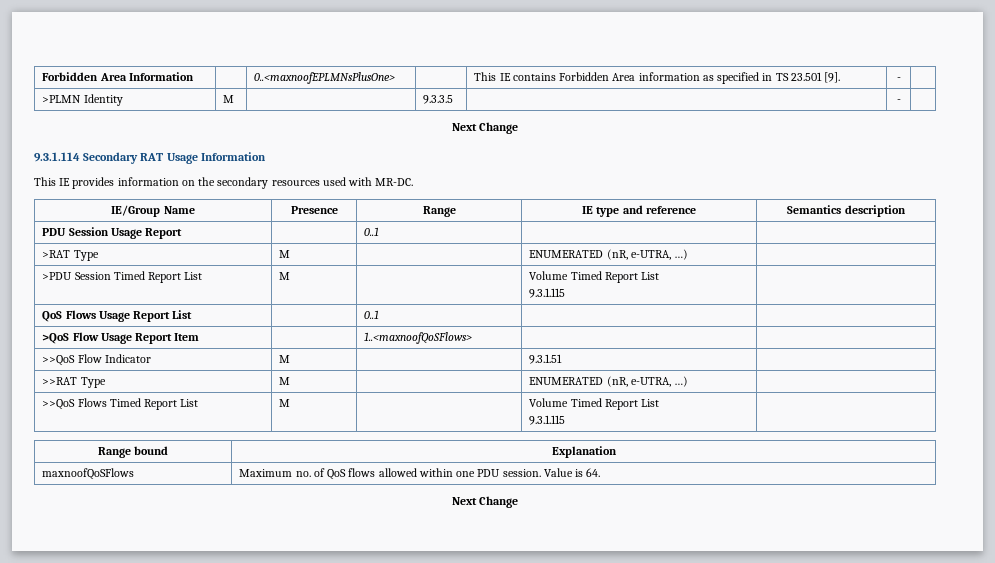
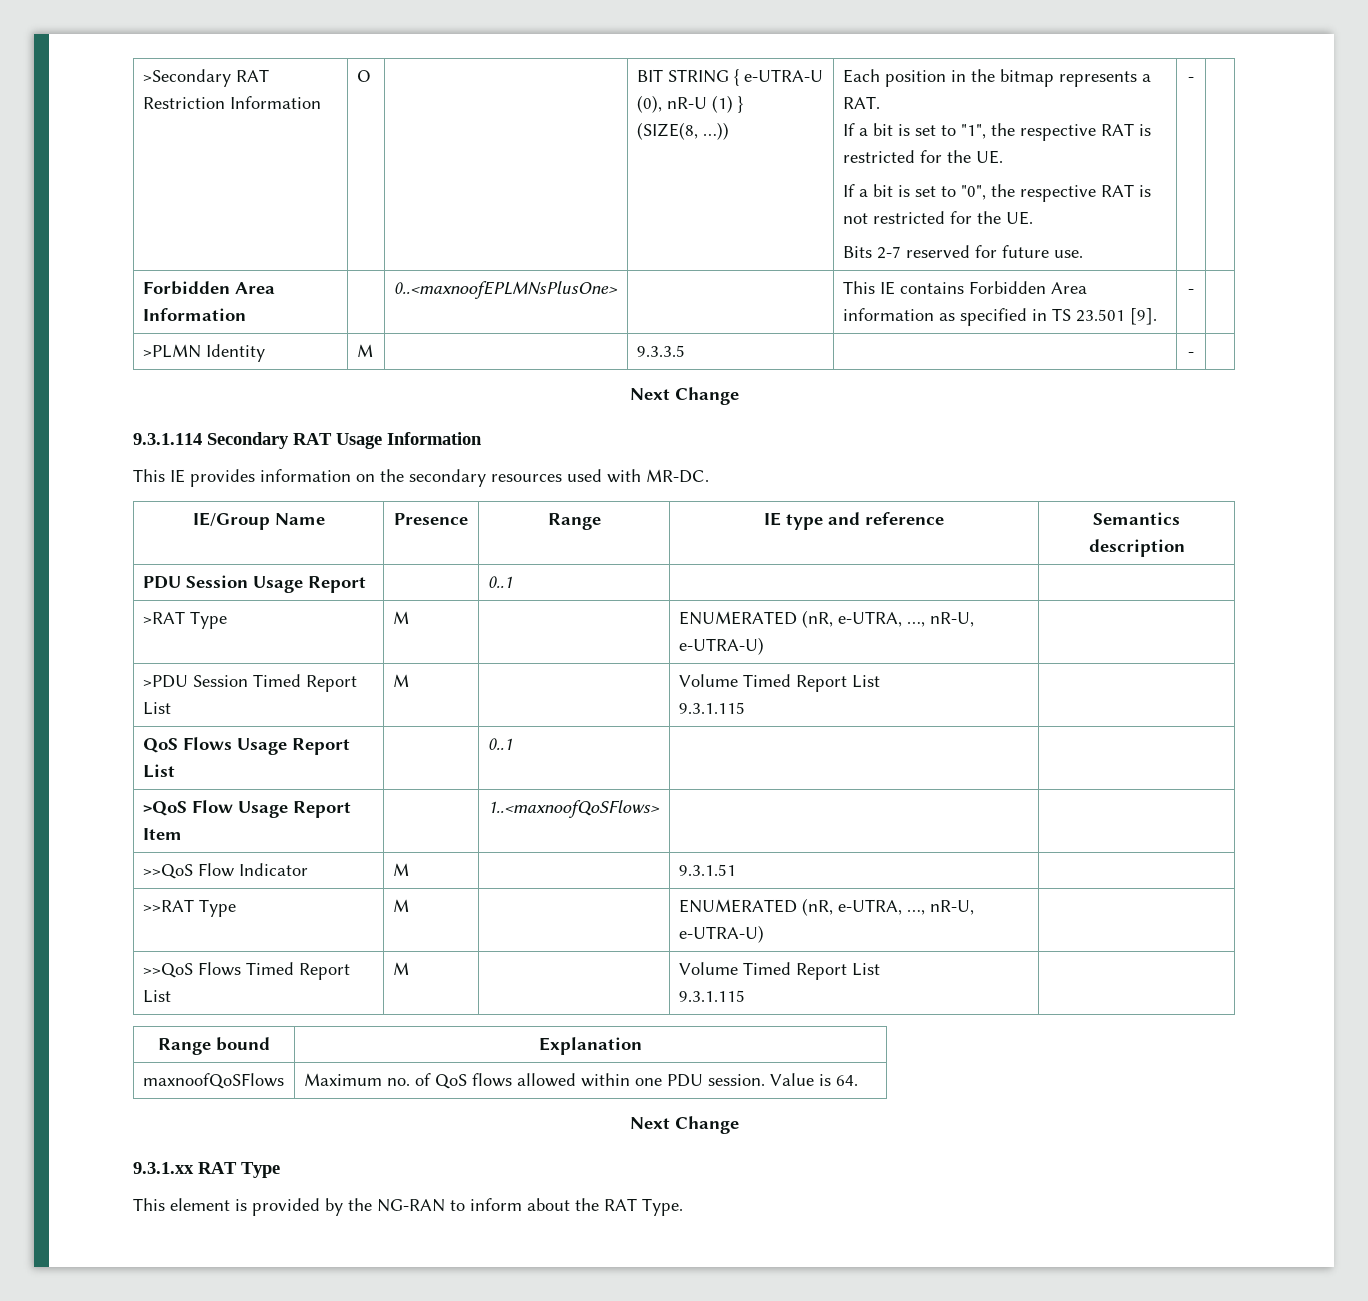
(42, 76) none -> [142,69,269,87] [142,96,321,109] [356,70,371,82] [636,69,823,86] [636,95,743,113] [636,122,729,140] [842,69,1151,87] [842,96,880,109] [842,123,1151,141] [842,150,1003,164] [842,184,1151,202] [842,211,1033,225] [842,245,1083,259] [1188,77,1194,82] >Secondary RAT Restriction Information | O | | BIT STRING { e-UTRA-U (0), nR-U (1) } // (SIZE(8, …)) | Each position in the bitmap represents a RAT. // If a bit is set to "1", the respective RAT is restricted for the UE. // If a bit is set to "0", the respective RAT is not restricted for the UE. // Bits 2-7 reserved for future use. | - | //
[674,249,689,260] …) -> [906,612,974,627] [678,637,764,655] …, nR-U, e-UTRA-U)
[674,376,689,387] …) -> [906,900,974,915] [678,925,764,943] …, nR-U, e-UTRA-U)
(519, 502) none -> [133,1162,280,1178] [133,1198,683,1216] // 9.3.1.xx RAT Type // This element is provided by the NG-RAN to inform about the RAT Type.

